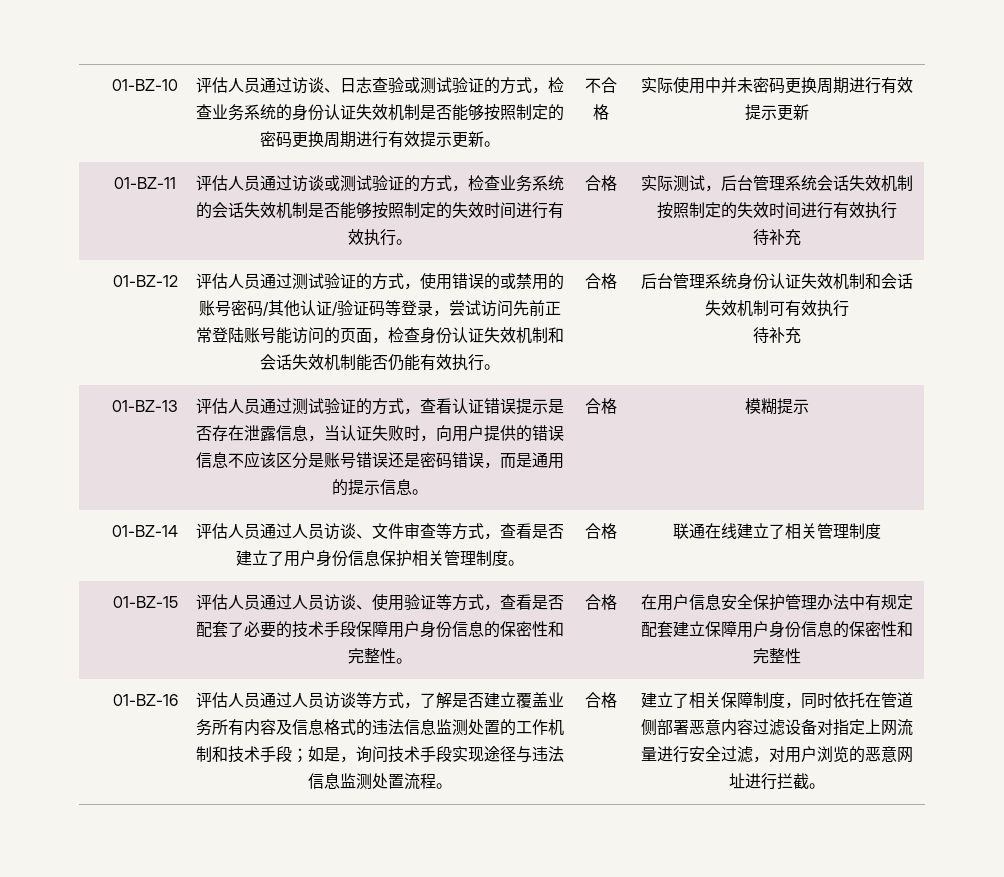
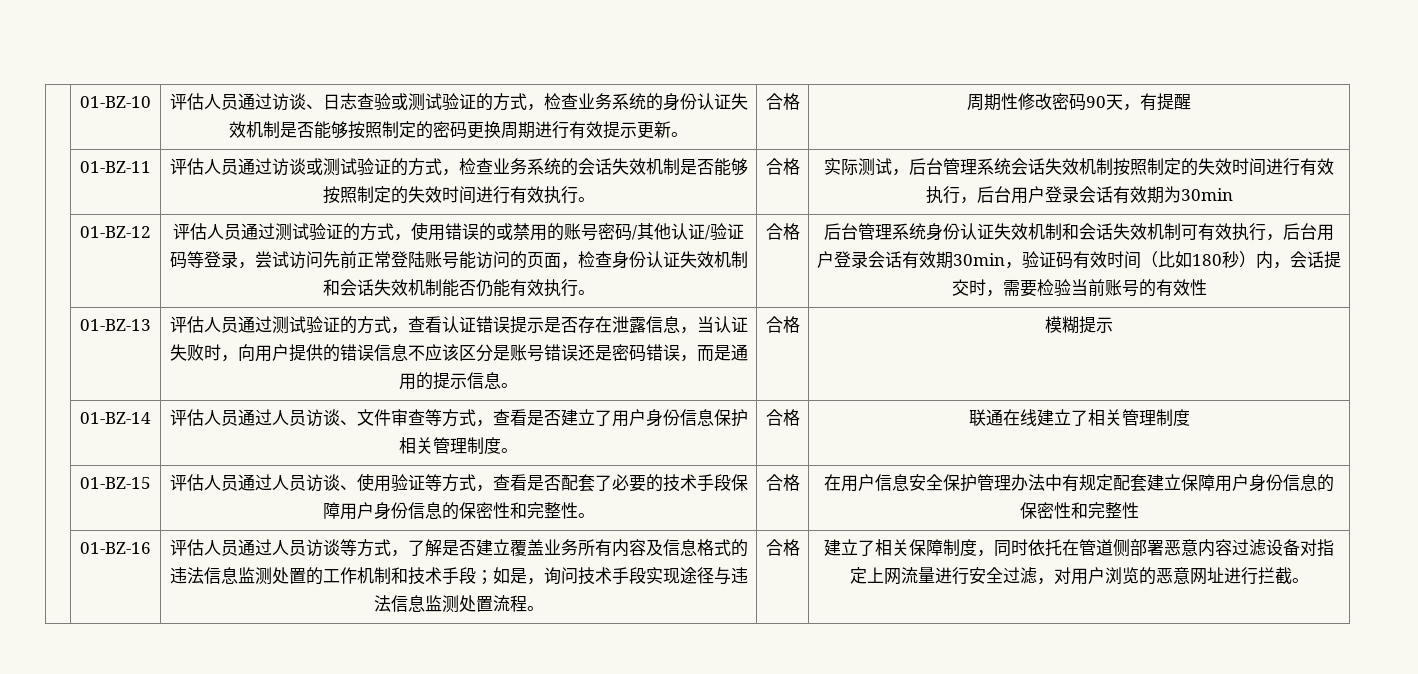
[585,77,617,93] [593,104,609,120] [641,77,913,94] [745,104,809,121] 不合格 | 实际使用中并未密码更换周期进行有效提示更新 -> [765,93,800,110] [967,93,1191,111] 合格 | 周期性修改密码90天，有提醒
[753,229,801,246] // 待补充 -> [959,186,1233,204] ，后台用户登录会话有效期为30min
[753,327,801,344] // 待补充 -> [1266,223,1334,241] [817,251,1341,269] [951,279,1207,297] ，后台用户登录会话有效期30min，验证码有效时间（比如180秒）内，会话提交时，需要检验当前账号的有效性

